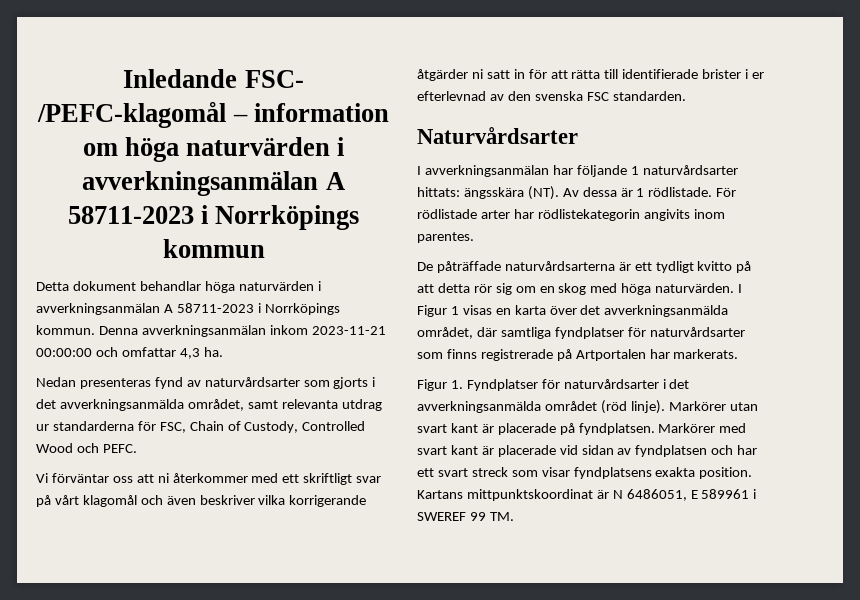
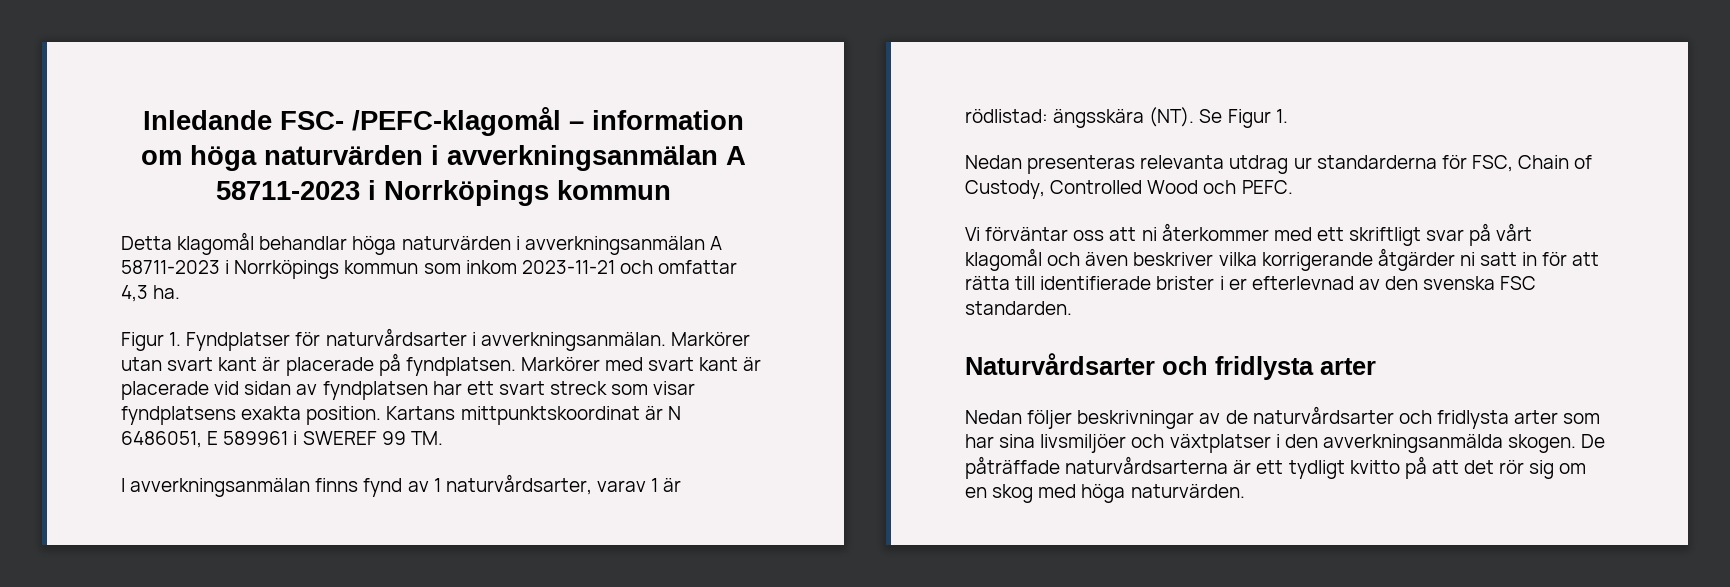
[72,281,136,291] dokument -> [177,232,255,255] klagomål
[36,325,266,337] kommun. Denna avverkningsanmälan -> [344,260,461,274] kommun som
[36,348,92,357] 00:00:00 -> (615, 267) none
[36,377,376,389] [36,399,278,411] Nedan presenteras fynd av naturvårdsarter som gjorts i det avverkningsanmälda området, samt -> [121,328,750,351] [121,353,762,376] [121,381,696,400] [121,406,681,425] [121,431,443,448] [121,474,682,497] [965,107,1288,128] [965,155,1136,174] Figur 1. Fyndplatser för naturvårdsarter i avverkningsanmälan. Markörer utan svart kant är placerade på fyndplatsen. Markörer med svart kant är placerade vid sidan av fyndplatsen har ett svart streck som visar fyndplatsens exakta position. Kartans mittpunktskoordinat är N 6486051, E 589961 i SWEREF 99 TM. // I avverkningsanmälan finns fynd av 1 naturvårdsarter, varav 1 är rödlistad: ängsskära (NT). Se Figur 1. // Nedan presenteras
[417,165,738,177] [417,186,737,200] [417,209,725,221] [417,232,474,243] // I avverkningsanmälan har följande 1 naturvårdsarter hittats: ängsskära (NT). Av dessa är 1 rödlistade. För rödlistade arter har rödlistekategorin angivits inom parentes. // -> [1162,356,1376,380] [965,406,1601,429] [965,434,1577,453] och fridlysta arter // Nedan följer beskrivningar av de naturvårdsarter och fridlysta arter som har sina livsmiljöer och växtplatser i den avverkningsanmälda skogen.
[437,283,470,293] detta -> [1464,460,1495,474] det
[738,284,743,293] [417,305,729,317] [417,327,745,339] [417,349,739,361] [417,379,690,391] [417,400,758,414] [417,423,747,435] [417,445,758,457] [417,467,753,479] [417,489,757,501] [417,512,514,521] I Figur 1 visas en karta över det avverkningsanmälda området, där samtliga fyndplatser för naturvårdsarter som finns registrerade på Artportalen har markerats. // Figur 1. Fyndplatser för naturvårdsarter i det avverkningsanmälda området (röd linje). Markörer utan svart kant är placerade på fyndplatsen. Markörer med svart kant är placerade vid sidan av fyndplatsen och har ett svart streck som visar fyndplatsens exakta position. Kartans mittpunktskoordinat är N 6486051, E 589961 i SWEREF 99 TM. -> (1245, 491) none

